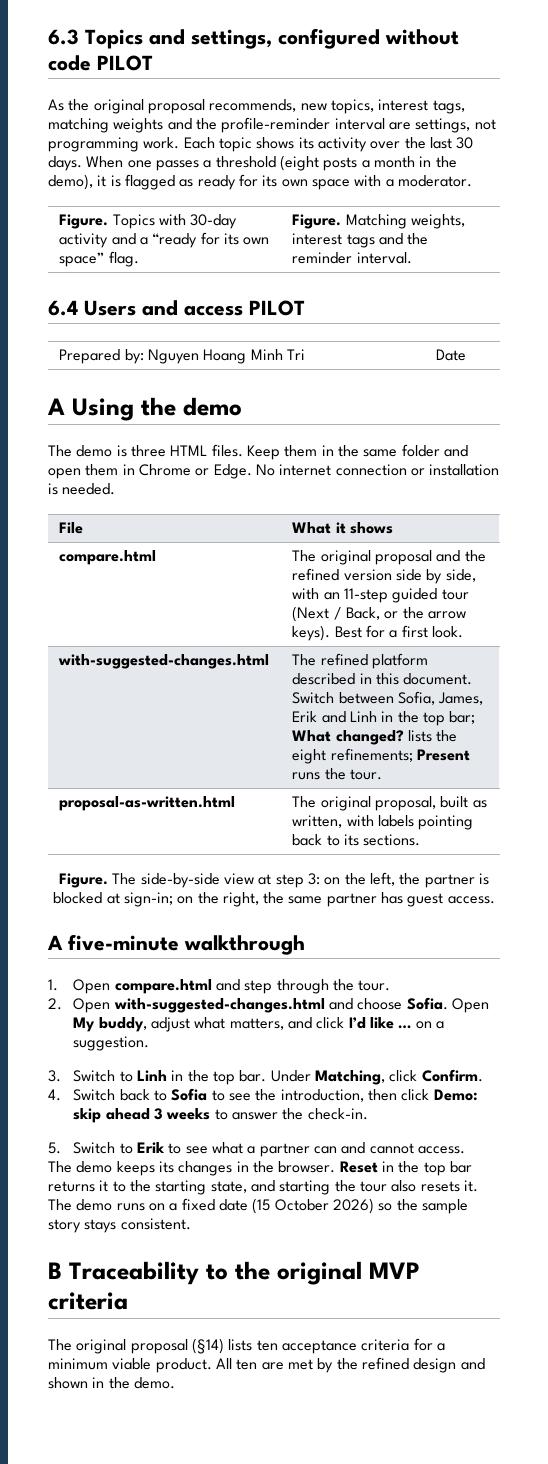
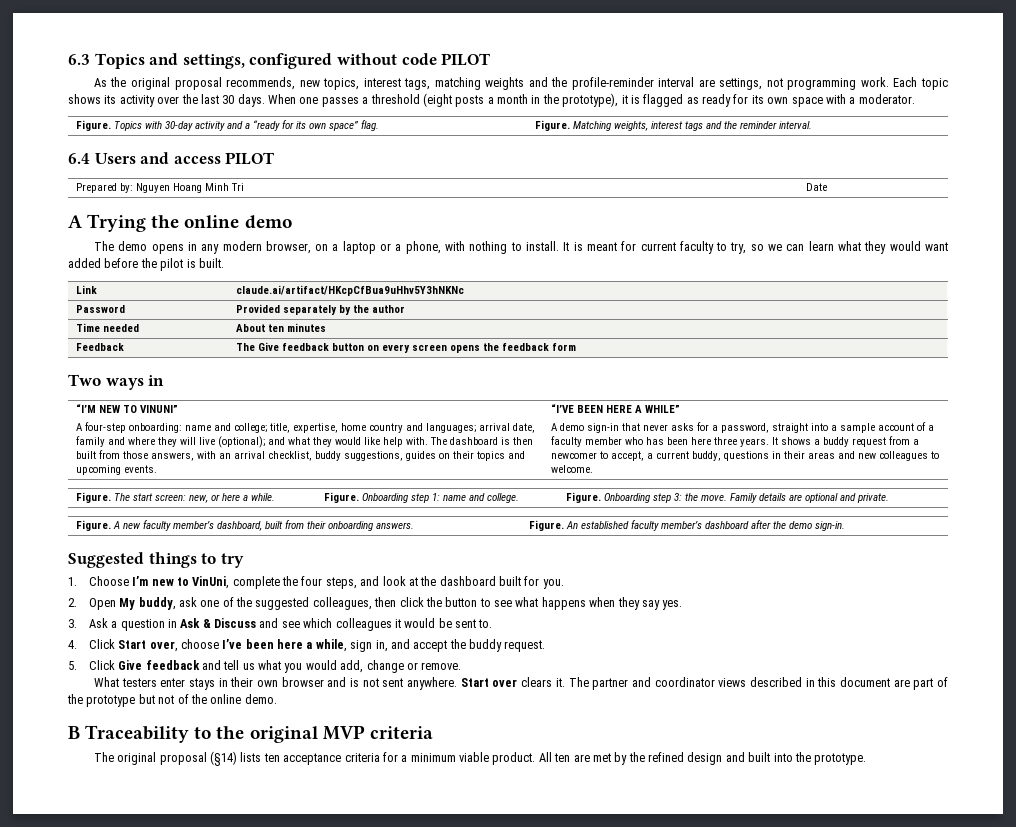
[48,174,93,190] demo), -> [562,93,619,107] prototype),
[72,397,176,421] Using the -> [87,214,240,232] Trying the online
[116,444,468,460] [48,464,500,479] [48,483,116,495] [59,522,84,534] [292,522,394,534] [59,550,157,565] [292,550,486,565] [292,568,476,584] [292,588,469,603] [292,606,466,622] [292,625,463,641] [58,654,270,669] [292,653,429,669] [292,673,473,685] [292,691,484,705] [292,711,476,726] [292,730,458,745] [292,748,471,764] [292,768,383,780] [59,796,236,811] [292,796,487,811] [292,815,474,830] [292,834,421,846] [59,872,489,888] [53,892,495,907] [47,934,305,955] [48,979,391,994] [48,997,489,1013] [73,1017,444,1032] [73,1036,150,1051] [48,1069,483,1085] [48,1088,478,1102] [73,1108,368,1123] [48,1142,465,1157] [48,1161,472,1176] [48,1180,478,1195] [48,1198,468,1214] [48,1218,191,1233] is three HTML files. Keep them in the same folder and open them in Chrome or Edge. No internet connection or installation is needed. // File | What it shows // compare.html | The original proposal and the refined version side by side, with an 11-step guided tour (Next / Back, or the arrow keys). Best for a first look. // with-suggested-changes.html | The refined platform described in this document. Switch between Sofia, James, Erik and Linh in the top bar; What changed? lists the eight refinements; Present runs the tour. // proposal-as-written.html | The original proposal, built as written, with labels pointing back to its sections. // Figure. The side-by-side view at step 3: on the left, the partner is blocked at sign-in; on the right, the same partner has guest access. // A five-minute walkthrough // 1. Open compare.html and step through the tour. // 2. Open with-suggested-changes.html and choose Sofia. Open My buddy, adjust what matters, and click I’d like … on a suggestion. // 3. Switch to Linh in the top bar. Under Matching, click Confirm. // 4. Switch back to Sofia to see the introduction, then click Demo: skip ahead 3 weeks to answer the check-in. // 5. Switch to Erik to see what a partner can and cannot access. // The demo keeps its changes in the browser. Reset in the top bar returns it to the starting state, and starting the tour also resets it. The demo runs on a fixed date (15 October 2026) so the sample story stays consistent. -> [151,241,948,254] [68,258,224,271] [76,285,98,294] [236,285,465,296] [76,305,126,313] [236,304,406,315] [76,323,140,332] [236,323,327,332] [76,343,125,351] [236,342,577,353] [68,374,165,390] [76,404,179,413] [76,422,536,433] [76,436,534,448] [76,450,526,461] [76,465,158,475] [551,404,681,413] [551,422,935,433] [551,436,920,447] [551,451,940,461] [551,465,594,473] [76,492,276,503] [324,492,520,503] [566,492,890,503] [76,520,415,531] [529,520,846,531] [68,552,244,568] [68,576,564,589] [68,597,683,610] [68,618,493,631] [68,639,546,652] [68,660,462,673] [93,677,949,690] [67,694,277,707] opens in any modern browser, on a laptop or a phone, with nothing to install. It is meant for current faculty to try, so we can learn what they would want added before the pilot is built. // Link | claude.ai/artifact/HKcpCfBua9uHhv5Y3hNKNc // Password | Provided separately by the author // Time needed | About ten minutes // Feedback | The Give feedback button on every screen opens the feedback form // Two ways in // “I’M NEW TO VINUNI” // A four-step onboarding: name and college; title, expertise, home country and languages; arrival date, family and where they will live (optional); and what they would like help with. The dashboard is then built from those answers, with an arrival checklist, buddy suggestions, guides on their topics and upcoming events. | “I’VE BEEN HERE A WHILE” // A demo sign-in that never asks for a password, straight into a sample account of a faculty member who has been here three years. It shows a buddy request from a newcomer to accept, a current buddy, questions in their areas and new colleagues to welcome. // Figure. The start screen: new, or here a while. | Figure. Onboarding step 1: name and college. | Figure. Onboarding step 3: the move. Family details are optional and private. // Figure. A new faculty member’s dashboard, built from their onboarding answers. | Figure. An established faculty member’s dashboard after the demo sign-in. // Suggested things to try // 1. Choose I’m new to VinUni, complete the four steps, and look at the dashboard built for you. // 2. Open My buddy, ask one of the suggested colleagues, then click the button to see what happens when they say yes. // 3. Ask a question in Ask & Discuss and see which colleagues it would be sent to. // 4. Click Start over, choose I’ve been here a while, sign in, and accept the buddy request. // 5. Click Give feedback and tell us what you would add, change or remove. // What testers enter stays in their own browser and is not sent anywhere. Start over clears it. The partner and coordinator views described in this document are part of the prototype but not of the online demo.
[48,1377,175,1389] shown in the demo. -> [748,752,867,765] built into the prototype.

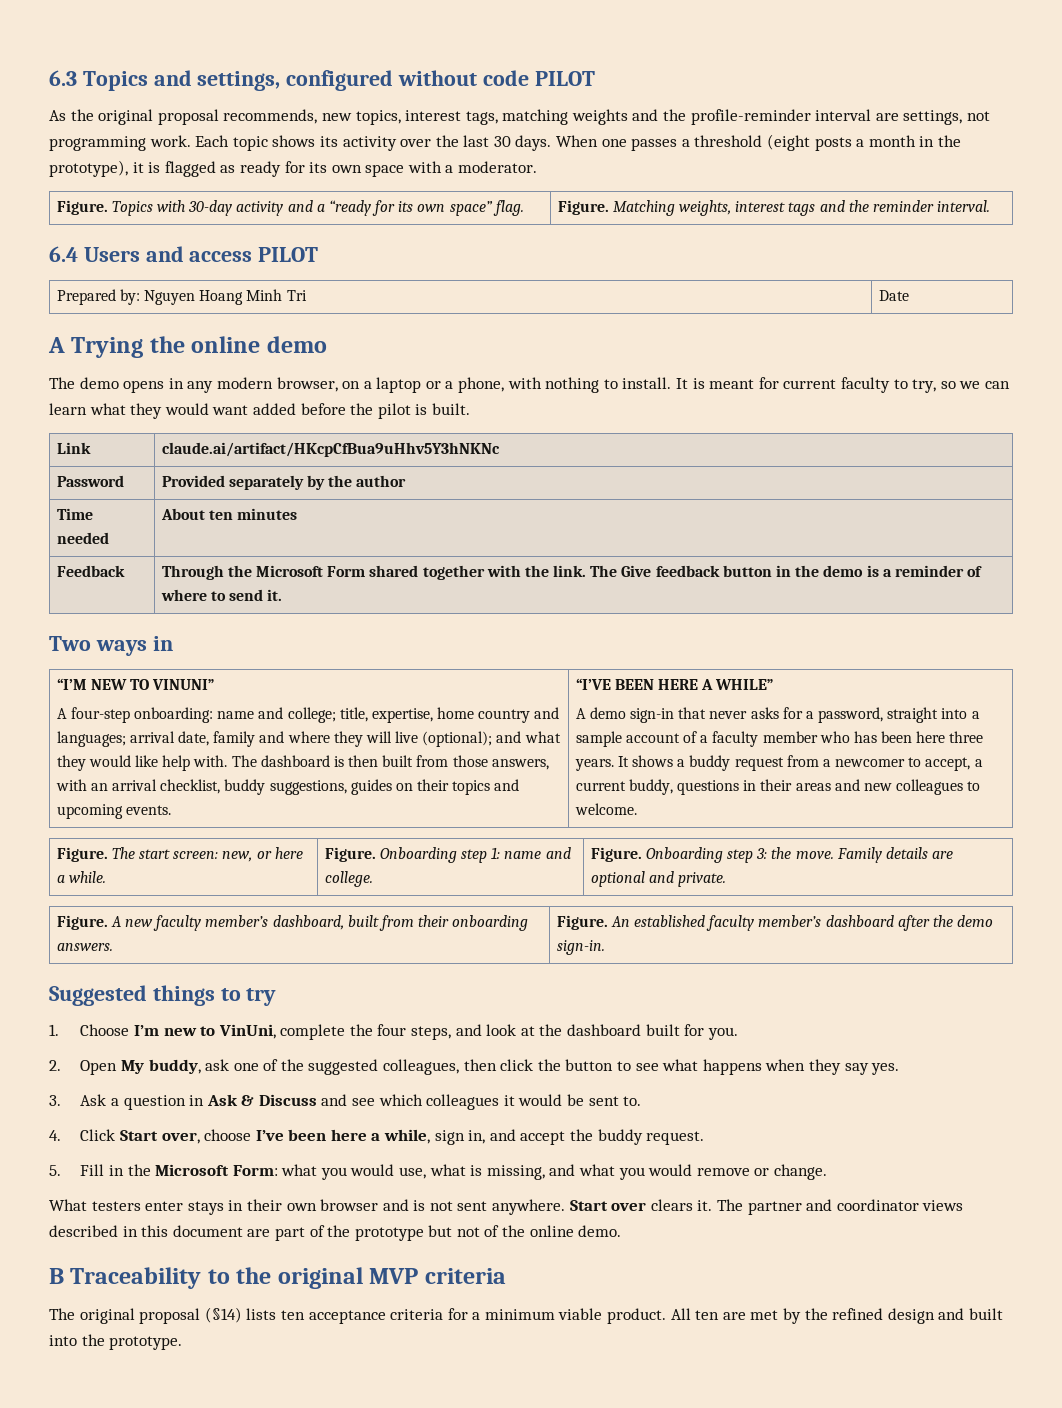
[236,342,577,353] The Give feedback button on every screen opens the feedback form -> [161,565,983,580] [160,589,283,601] Through the Microsoft Form shared together with the link. The Give feedback button in the demo is a reminder of where to send it.
[88,660,462,673] Click Give feedback and tell us what you would add, change or remove. -> [80,1164,827,1180] Fill in the Microsoft Form: what you would use, what is missing, and what you would remove or change.

